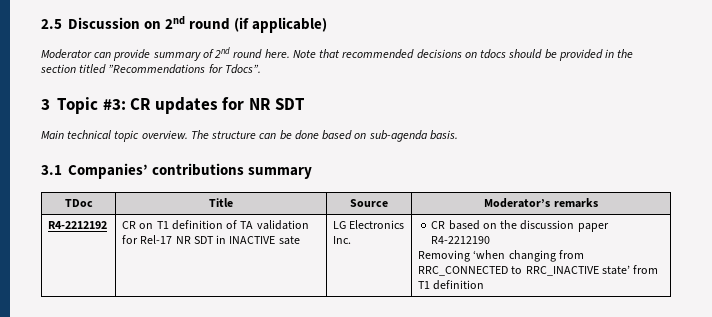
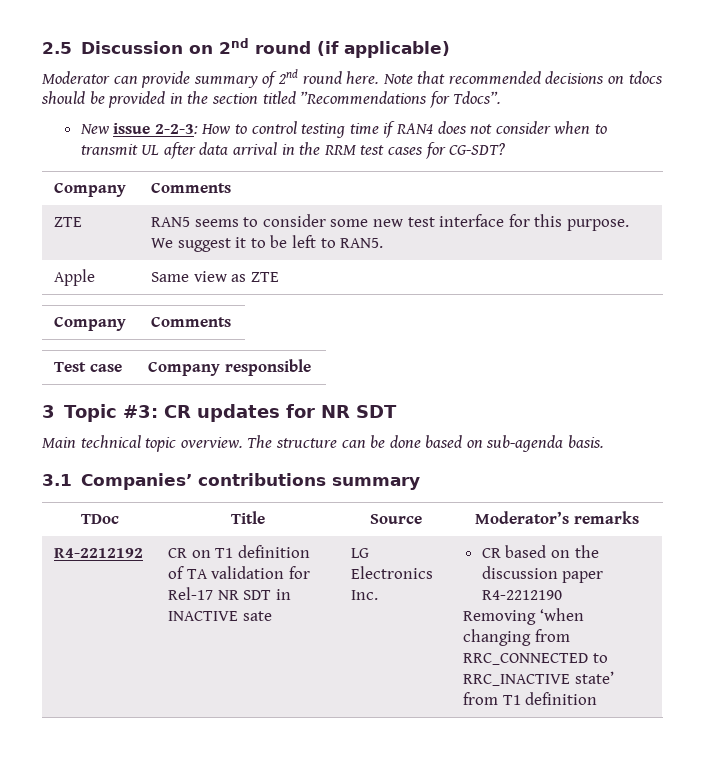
(261, 69) none -> [79,121,607,138] [80,142,506,159] [54,182,127,197] [151,182,232,193] [54,217,83,227] [151,214,629,231] [151,235,384,252] [54,269,96,286] [151,271,279,282] [54,316,127,331] [151,316,232,327] [54,362,122,372] [148,359,311,376] // New issue 2-2-3: How to control testing time if RAN4 does not consider when to transmit UL after data arrival in the RRM test cases for CG-SDT? // Company | Comments // ZTE | RAN5 seems to consider some new test interface for this purpose. We suggest it to be left to RAN5. // Apple | Same view as ZTE // Company | Comments // Test case | Company responsible

